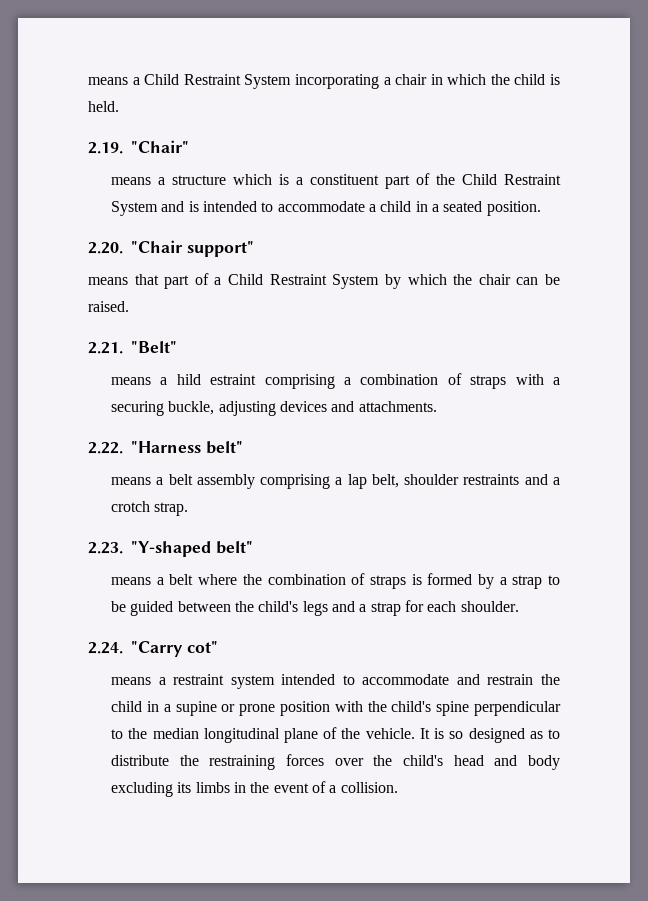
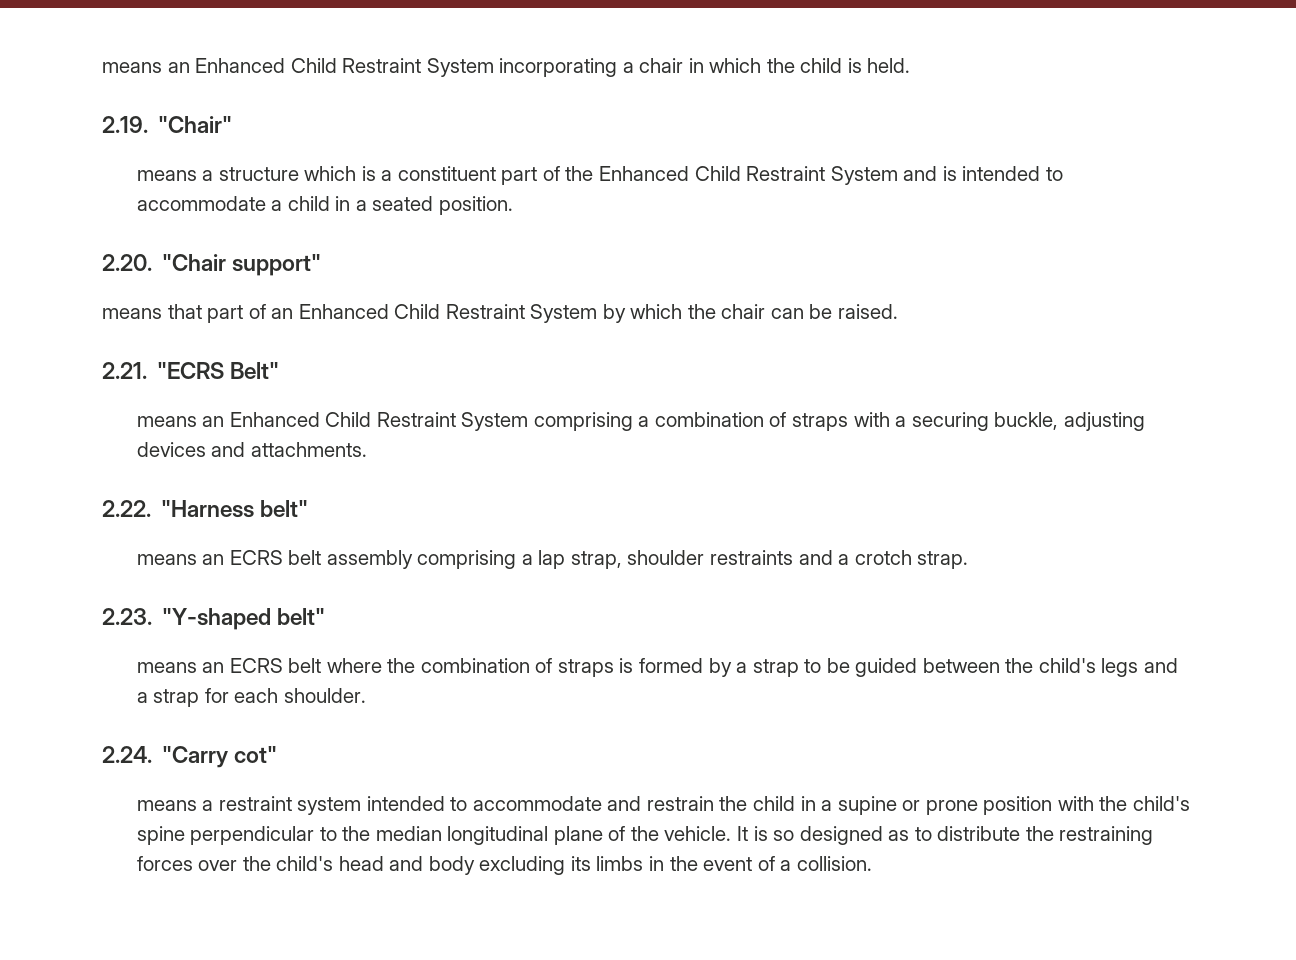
[88,77,140,85] means a -> [102,58,286,73] means an Enhanced
(456, 179) none -> [598,166,689,181] Enhanced
[214,277,222,285] a -> [271,304,389,319] an Enhanced
[131,341,177,353] [111,374,257,385] "Belt" // means a hild estraint -> [157,362,280,379] [136,412,529,431] "ECRS Belt" // means an Enhanced Child Restraint System
[156,477,164,485] a -> [202,550,283,565] an ECRS
[371,474,399,488] belt, -> [570,551,622,569] strap,
[156,577,164,585] a -> [202,658,283,673] an ECRS

